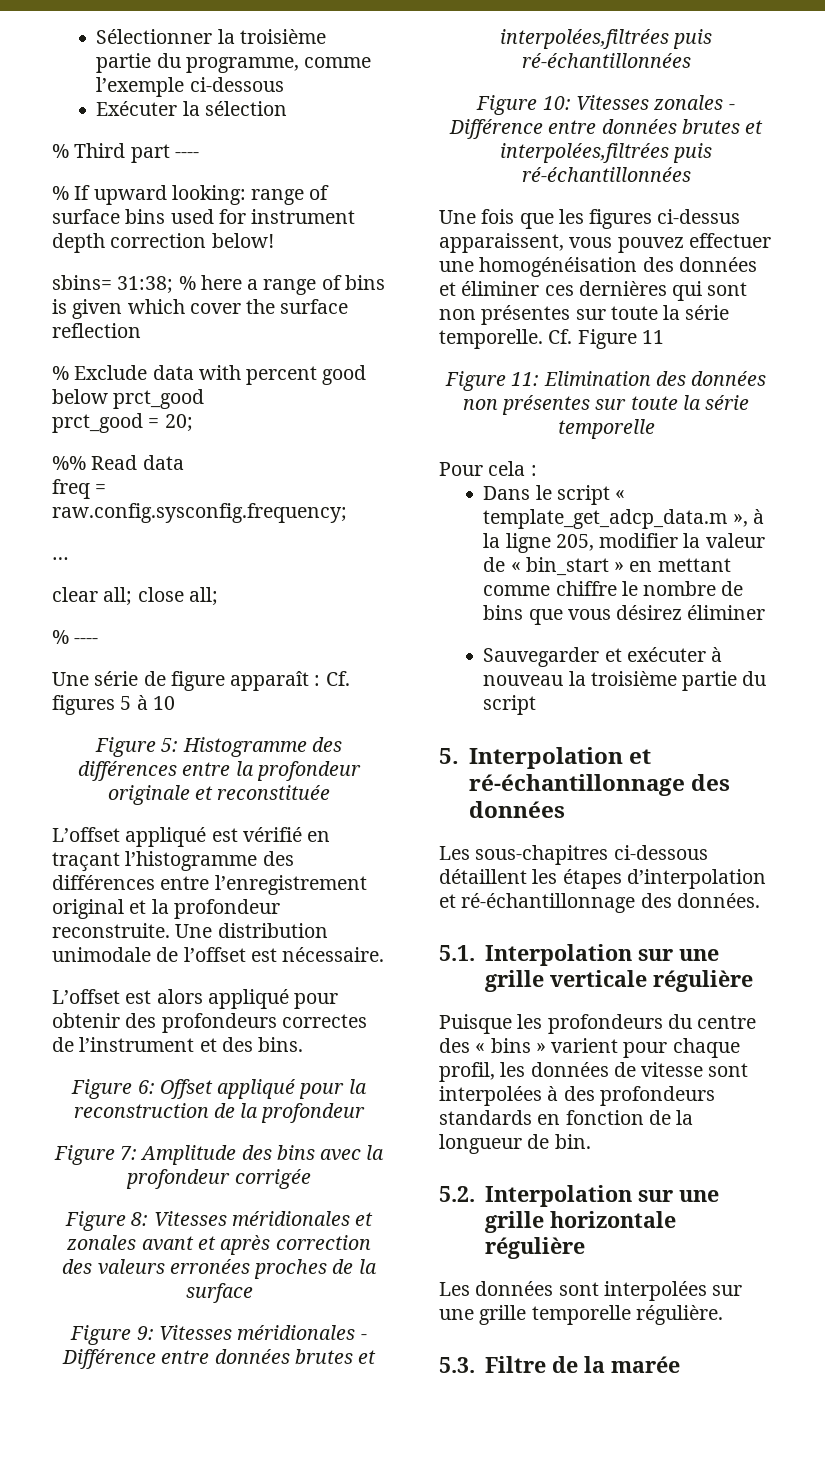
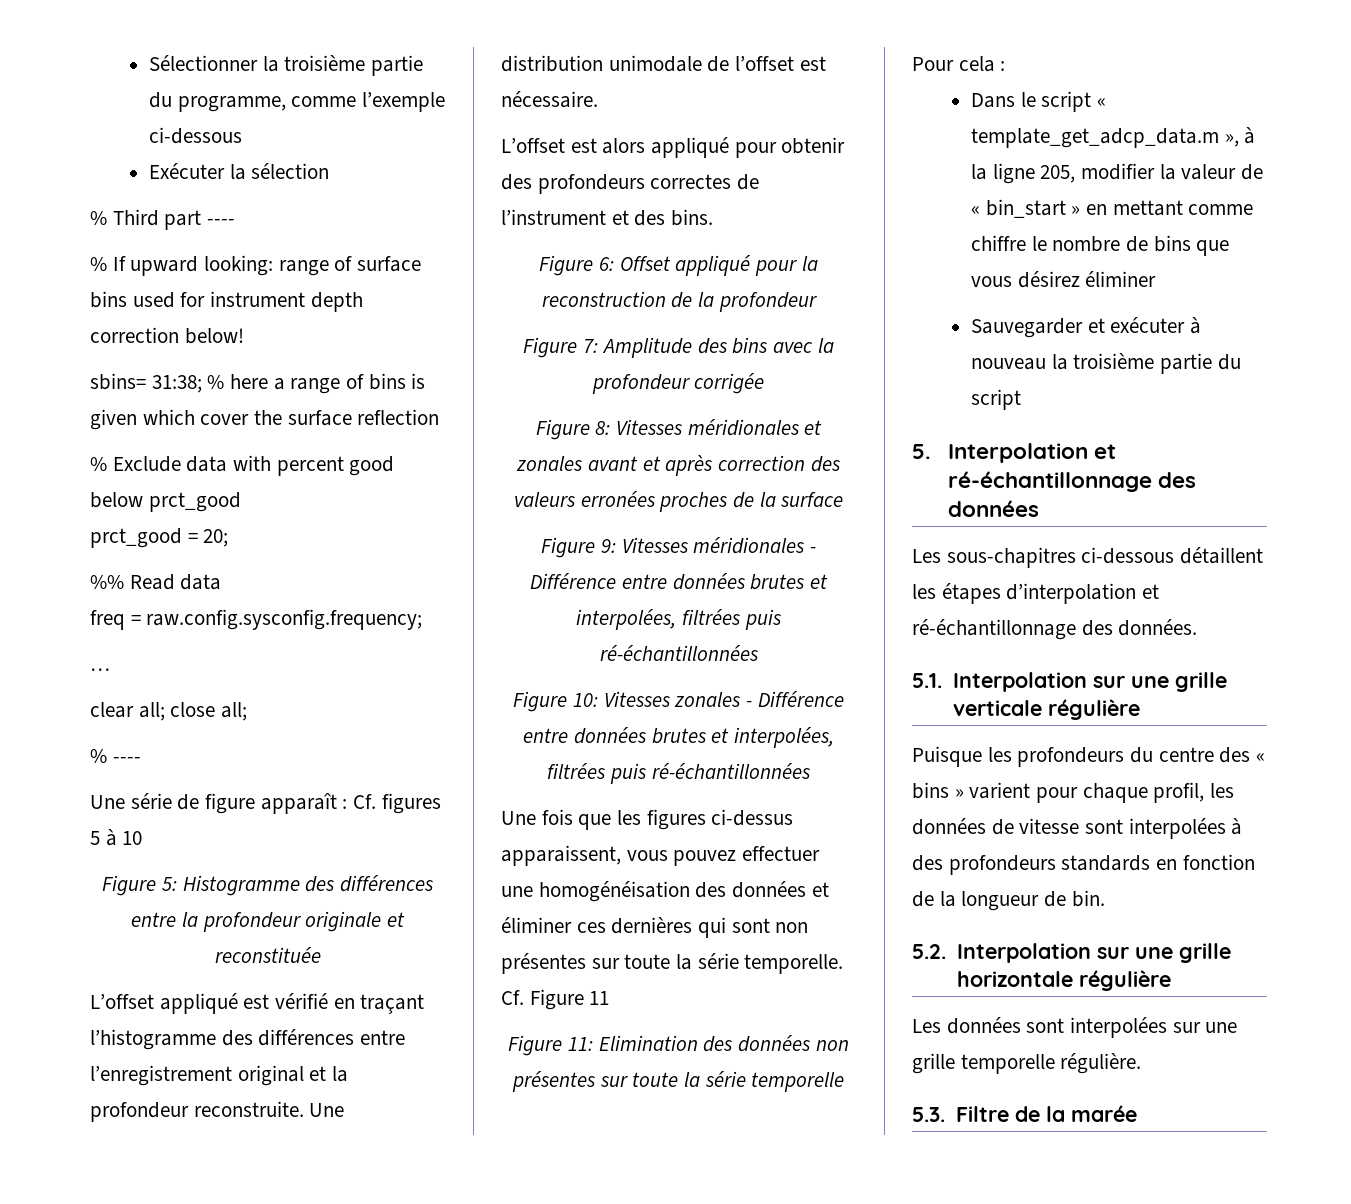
[499,29,669,49] interpolées,filtrées -> [576,609,740,630] interpolées, filtrées
[499,143,669,163] interpolées,filtrées -> [733,727,834,748] [547,763,606,779] interpolées, filtrées

